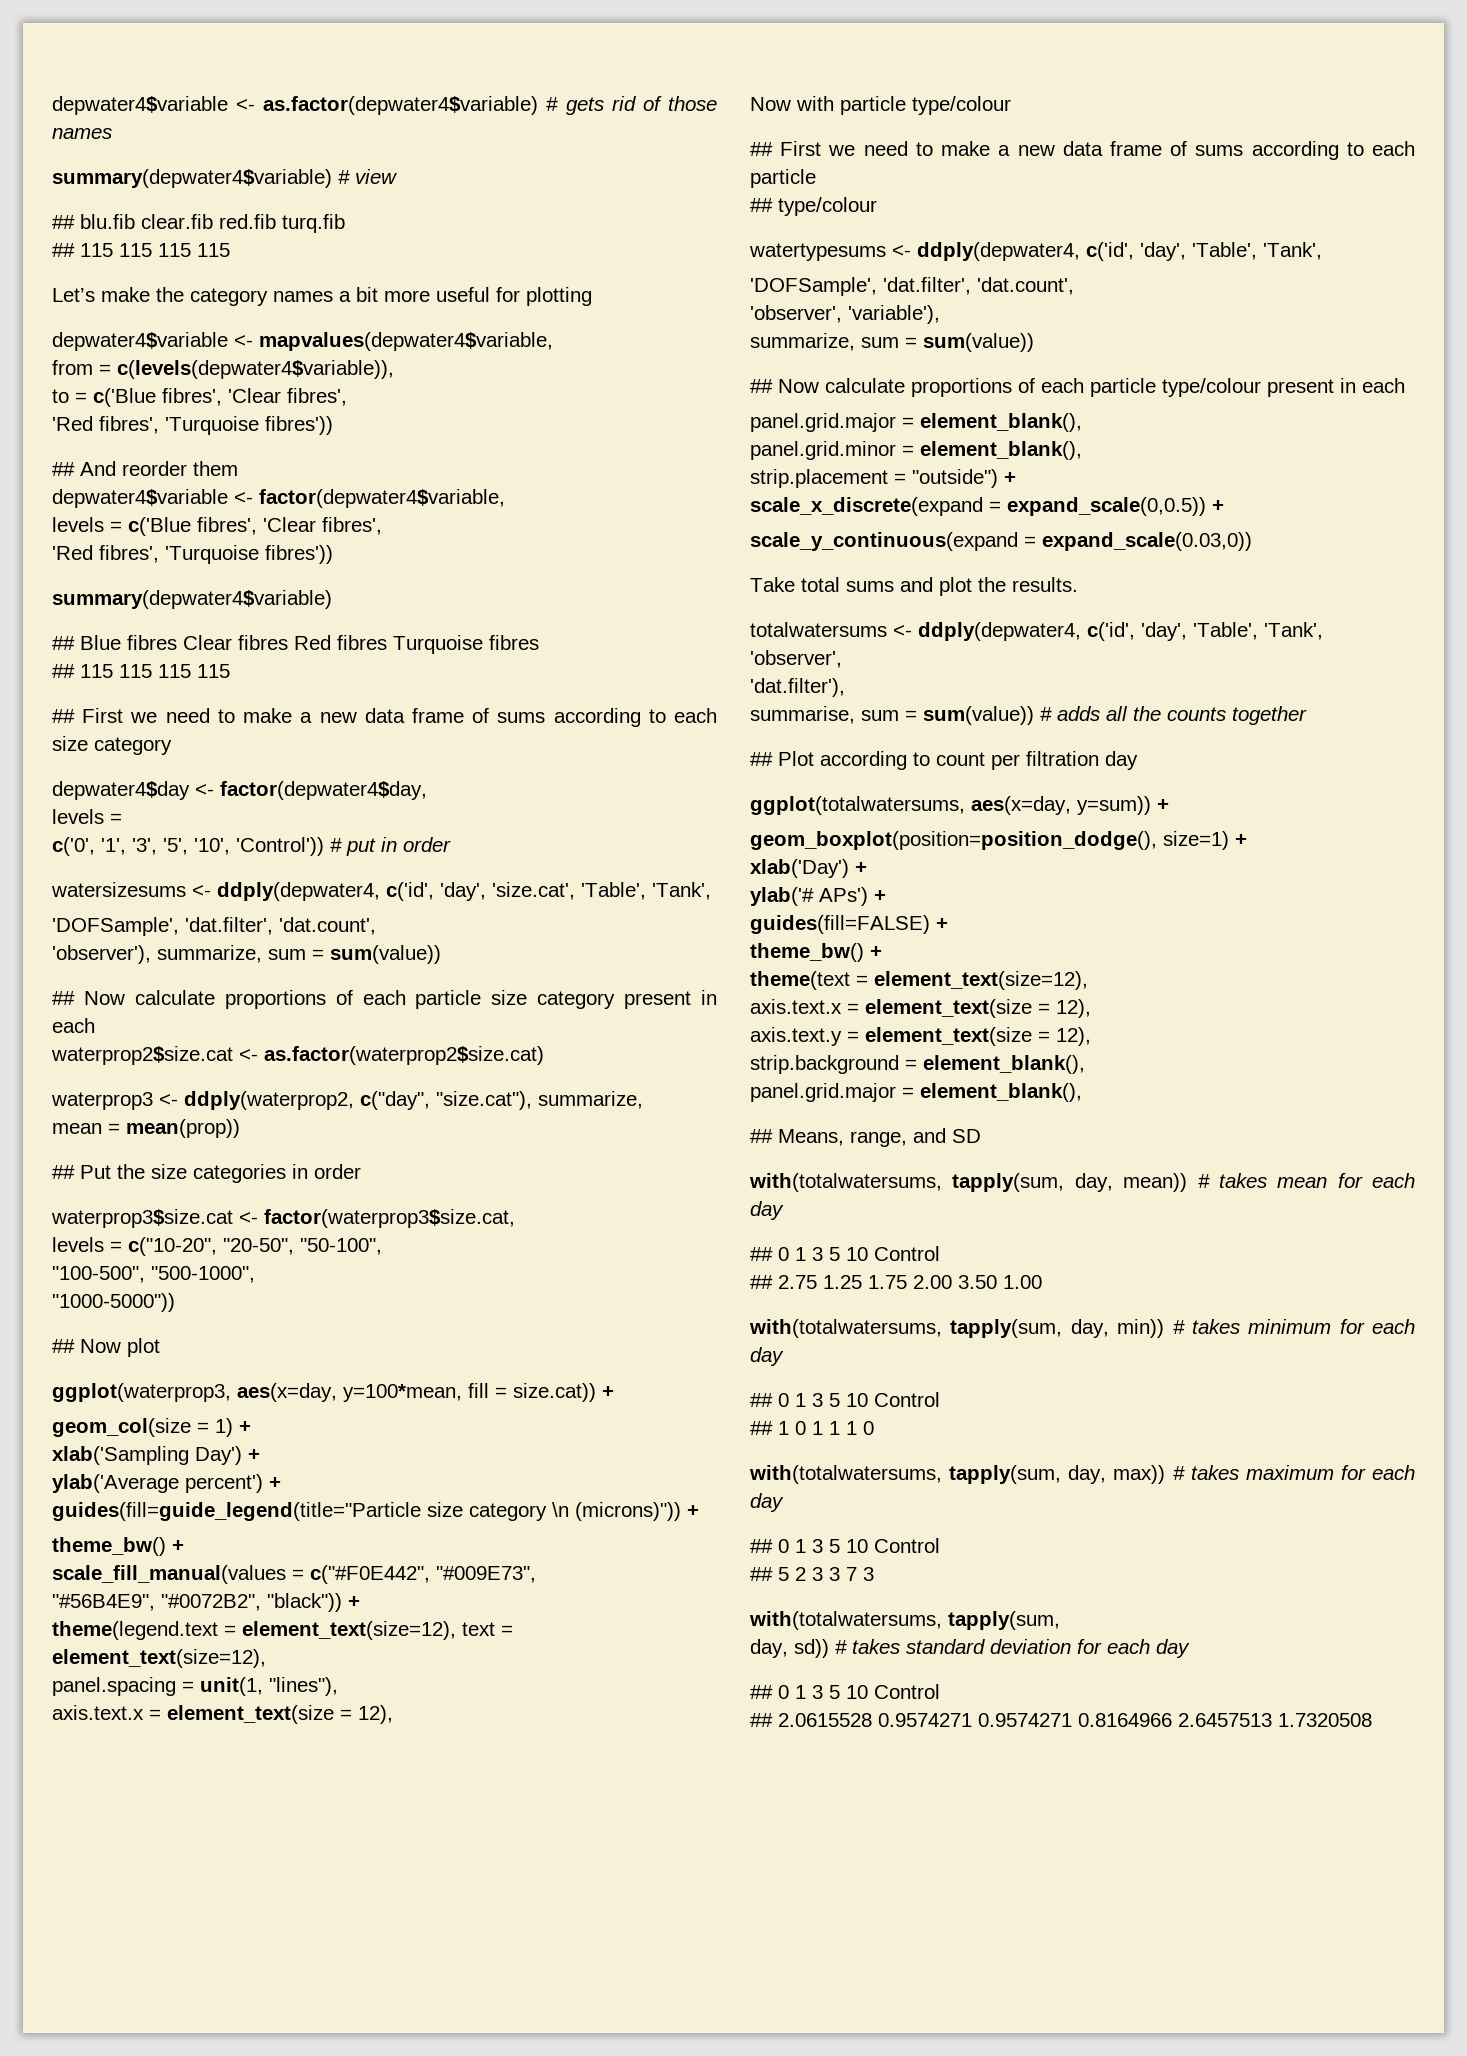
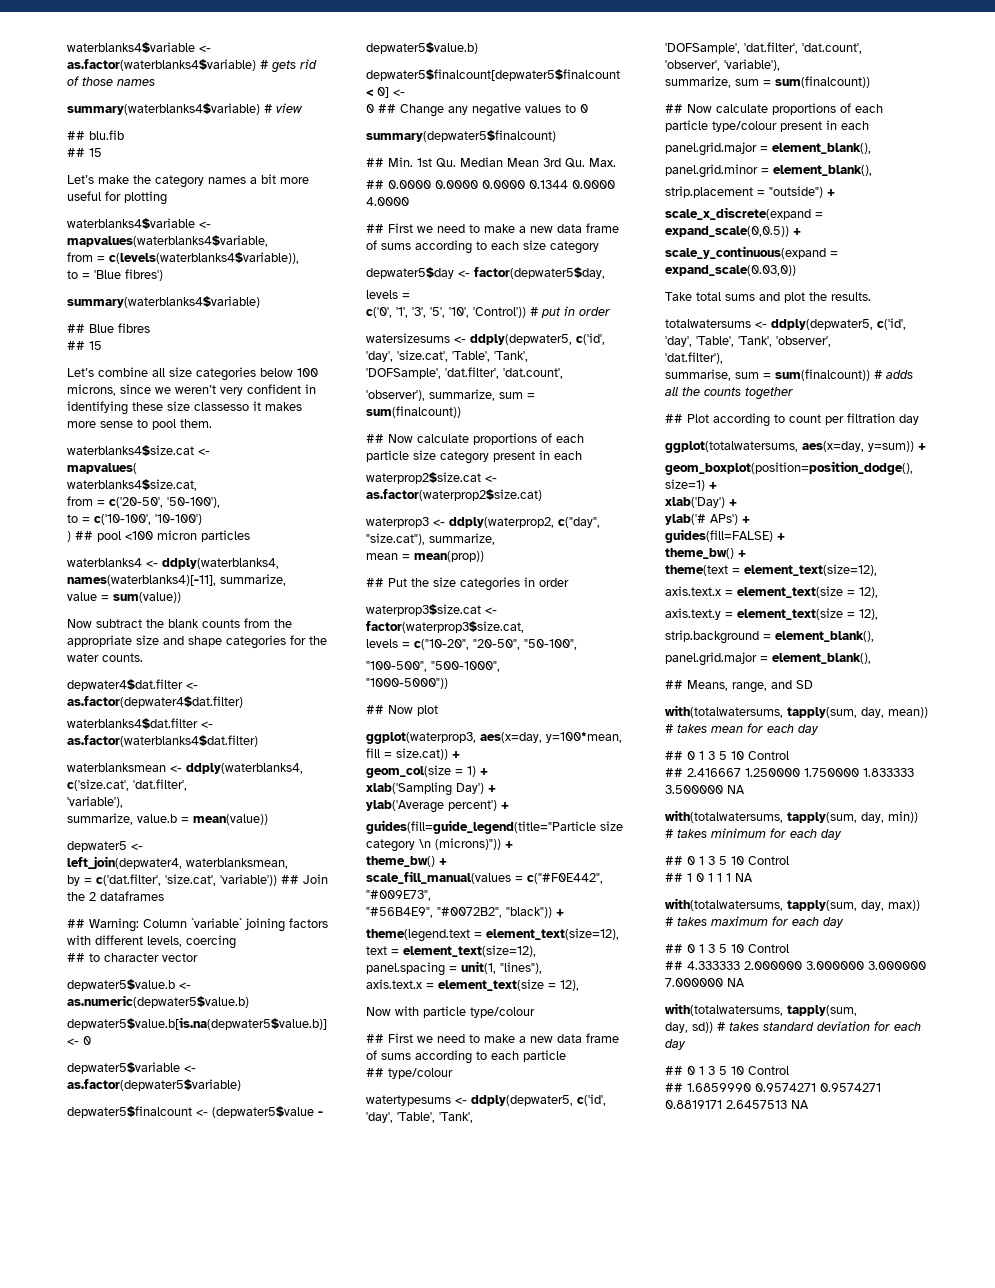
[52,96,539,115] depwater4$variable <- as.factor(depwater4$variable) -> [67,42,211,53] [67,59,256,71] waterblanks4$variable <- as.factor(waterblanks4$variable)
[52,169,332,188] summary(depwater4$variable) -> [67,103,260,115] summary(waterblanks4$variable)
[141,214,345,233] [52,243,230,257] clear.fib red.fib turq.fib // ## 115 115 115 115 -> [67,148,102,157] // ## 15
[52,332,553,351] [52,360,394,379] [52,388,347,407] [52,416,333,435] [52,461,238,476] [52,489,505,508] [52,517,382,536] [52,545,333,564] [52,590,332,609] [52,635,539,654] [52,664,230,678] depwater4$variable <- mapvalues(depwater4$variable, // from = c(levels(depwater4$variable)), // to = c('Blue fibres', 'Clear fibres', // 'Red fibres', 'Turquoise fibres')) // ## And reorder them // depwater4$variable <- factor(depwater4$variable, // levels = c('Blue fibres', 'Clear fibres', // 'Red fibres', 'Turquoise fibres')) // summary(depwater4$variable) // ## Blue fibres Clear fibres Red fibres Turquoise fibres // ## 115 115 115 115 -> [67,218,211,229] [67,235,268,247] [67,252,299,264] [67,269,163,281] [67,296,260,308] [67,323,150,333] [67,341,102,350] [67,367,318,381] [67,384,316,396] [67,401,302,415] [67,419,212,430] [67,445,210,456] [67,463,137,474] [67,479,197,491] [67,496,220,508] [67,514,202,525] [67,530,250,542] [67,558,279,569] [67,574,286,586] [67,592,181,603] [67,618,292,628] [67,635,327,649] [67,653,143,662] [67,679,198,691] [67,696,243,708] [67,718,213,729] [67,735,258,747] [67,763,303,774] [67,779,187,791] [67,796,123,808] [67,813,268,825] [67,841,143,852] [67,856,288,869] [67,874,328,886] [67,891,164,901] [67,918,328,932] [67,935,236,949] [67,953,198,962] [67,979,191,991] [67,995,249,1008] [67,1017,327,1030] [67,1036,91,1045] [67,1062,196,1074] [67,1079,241,1091] [67,1106,323,1118] [366,42,478,54] [366,69,620,81] [366,87,405,98] [366,103,588,117] [366,130,556,142] [366,157,616,168] [366,180,615,189] [366,197,409,206] waterblanks4$variable <- mapvalues(waterblanks4$variable, // from = c(levels(waterblanks4$variable)), // to = 'Blue fibres') // summary(waterblanks4$variable) // ## Blue fibres // ## 15 // Let’s combine all size categories below 100 microns, since we weren’t very confident in identifying these size classesso it makes more sense to pool them. // waterblanks4$size.cat <- // mapvalues( // waterblanks4$size.cat, // from = c('20-50', '50-100'), // to = c('10-100', '10-100') // ) ## pool <100 micron particles // waterblanks4 <- ddply(waterblanks4, names(waterblanks4)[-11], summarize, // value = sum(value)) // Now subtract the blank counts from the appropriate size and shape categories for the water counts. // depwater4$dat.filter <- as.factor(depwater4$dat.filter) // waterblanks4$dat.filter <- as.factor(waterblanks4$dat.filter) // waterblanksmean <- ddply(waterblanks4, c('size.cat', 'dat.filter', // 'variable'), // summarize, value.b = mean(value)) // depwater5 <- // left_join(depwater4, waterblanksmean, // by = c('dat.filter', 'size.cat', 'variable')) ## Join the 2 dataframes // ## Warning: Column `variable` joining factors with different levels, coercing // ## to character vector // depwater5$value.b <- as.numeric(depwater5$value.b) // depwater5$value.b[is.na(depwater5$value.b)] <- 0 // depwater5$variable <- as.factor(depwater5$variable) // depwater5$finalcount <- (depwater5$value - depwater5$value.b) // depwater5$finalcount[depwater5$finalcount < 0] <- // 0 ## Change any negative values to 0 // summary(depwater5$finalcount) // ## Min. 1st Qu. Median Mean 3rd Qu. Max. // ## 0.0000 0.0000 0.0000 0.1344 0.0000 4.0000
[52,781,427,800] depwater4$day <- factor(depwater4$day, -> [366,267,605,279] depwater5$day <- factor(depwater5$day,
[217,882,380,901] ddply(depwater4, -> [470,334,572,345] ddply(depwater5,
[330,945,441,964] sum(value)) -> [366,406,461,418] sum(finalcount))
[917,242,1080,261] ddply(depwater4, -> [471,1095,573,1106] ddply(depwater5,
[923,333,1034,352] sum(value)) -> [775,76,870,88] sum(finalcount))
[918,622,1081,641] ddply(depwater4, -> [771,319,873,330] ddply(depwater5,
[923,706,1034,725] sum(value)) -> [775,369,870,381] sum(finalcount))
[778,1275,1042,1289] 2.75 1.25 1.75 2.00 3.50 1.00 -> [687,768,914,777] [665,785,745,794] 2.416667 1.250000 1.750000 1.833333 3.500000 NA
[863,1421,874,1435] 0 -> [735,873,753,882] NA
[778,1567,874,1581] 5 2 3 3 7 3 -> [687,961,926,970] [665,978,745,987] 4.333333 2.000000 3.000000 3.000000 7.000000 NA
[778,1713,872,1727] 2.0615528 -> [687,1083,751,1092] 1.6859990
[1078,1713,1372,1727] 0.8164966 2.6457513 1.7320508 -> [665,1100,809,1109] 0.8819171 2.6457513 NA

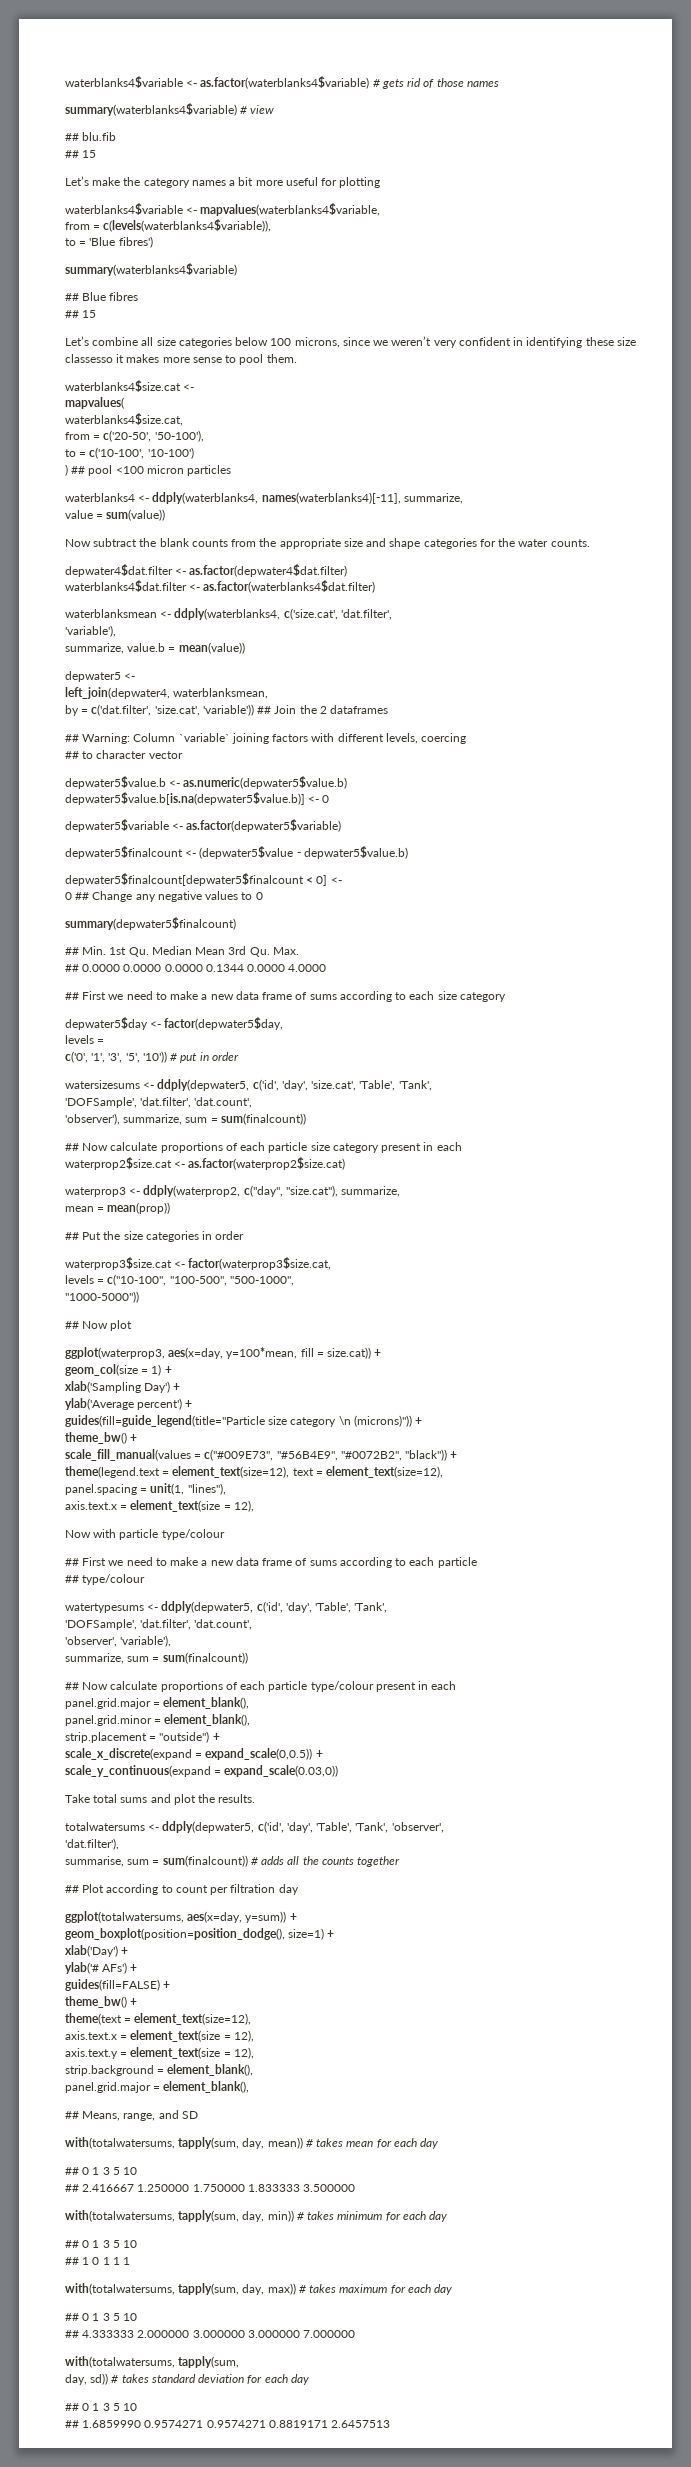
[449,307,526,318] '10', 'Control')) -> [142,1051,167,1063] '10'))
[414,639,577,650] c("10-20", "20-50", "50-100", // -> [107,1274,167,1286] c("10-100",
[527,873,603,884] [366,890,431,901] c("#F0E442", "#009E73", // -> [204,1449,274,1461] c("#009E73",
[710,514,738,525] APs') -> [102,1962,128,1974] AFs')
[748,751,789,760] Control -> (138, 2171) none
[727,785,745,794] NA -> (356, 2188) none
[748,856,789,865] Control -> (138, 2244) none
[735,873,753,882] NA -> (131, 2261) none
[748,944,789,953] Control -> (138, 2317) none
[727,978,745,987] NA -> (356, 2334) none
[748,1066,789,1075] Control -> (138, 2407) none
[791,1100,809,1109] NA -> (391, 2424) none

